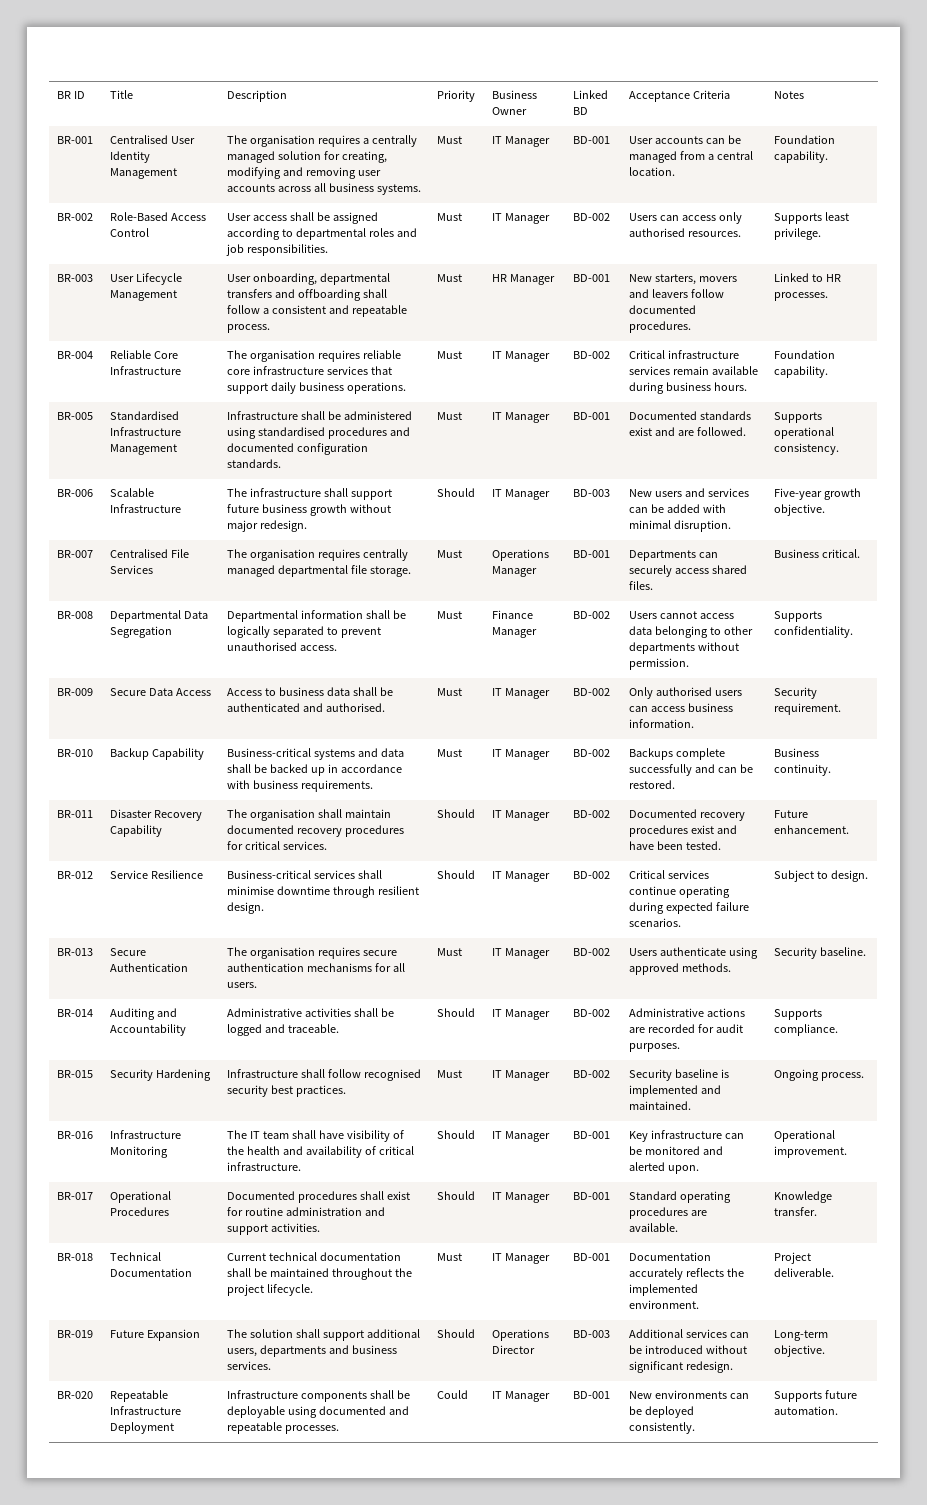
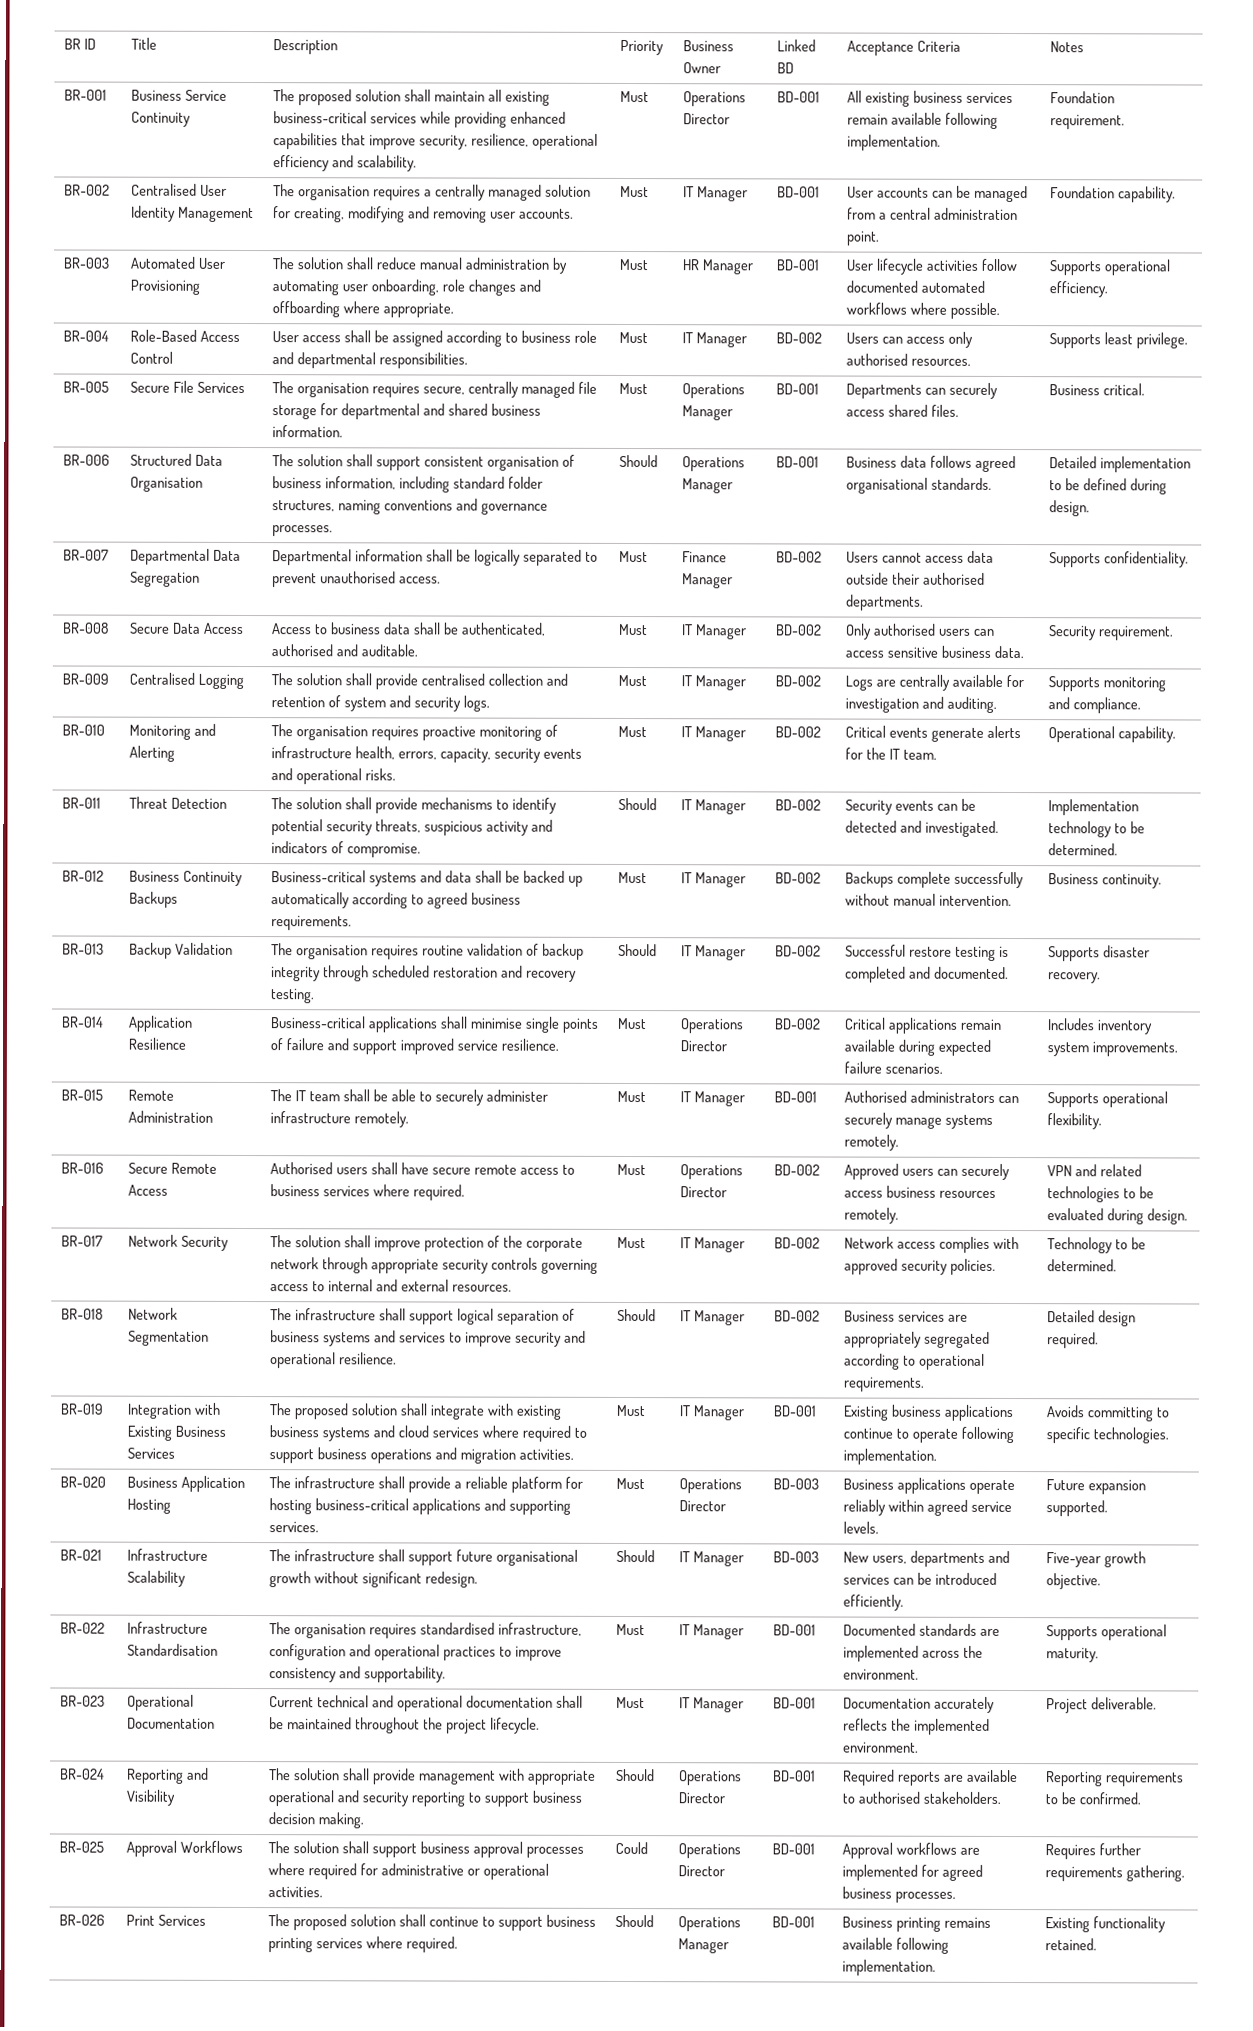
(94, 140) none -> [131,89,228,101] [131,111,192,127] [273,89,550,106] [273,111,567,128] [273,133,598,150] [273,155,418,172] [620,90,650,103] [683,91,747,107] [683,113,731,125] [777,91,821,103] [847,90,1014,107] [847,112,999,129] [847,134,942,151] [1050,91,1116,104] [1050,114,1126,130] [64,184,111,196] | Business Service Continuity | The proposed solution shall maintain all existing business-critical services while providing enhanced capabilities that improve security, resilience, operational efficiency and scalability. | Must | Operations Director | BD-001 | All existing business services remain available following implementation. | Foundation requirement. // BR-002
[227,183,422,195] accounts across all business systems. -> [518,208,574,219] accounts.
[629,167,676,176] [774,135,836,144] [774,151,829,163] [57,213,94,221] location. | Foundation capability. // BR-002 -> [934,207,1019,221] [847,230,881,246] [1050,186,1177,203] [63,257,110,269] [130,256,226,269] [130,279,201,295] [272,257,567,274] [272,279,541,296] [272,301,455,318] [619,258,649,271] [682,259,754,275] [776,259,820,271] [846,258,1018,275] [846,280,986,293] [846,302,1001,319] [1049,259,1171,276] [1049,281,1109,298] [63,330,110,342] administration point. | Foundation capability. // BR-003 | Automated User Provisioning | The solution shall reduce manual administration by automating user onboarding, role changes and offboarding where appropriate. | Must | HR Manager | BD-001 | User lifecycle activities follow documented automated workflows where possible. | Supports operational efficiency. // BR-004
[296,228,418,240] [226,244,245,256] departmental roles and job -> [520,330,597,343] [272,352,377,369] business role and departmental
[57,274,94,282] [110,273,183,285] [110,290,178,301] [227,273,391,285] [227,289,388,301] [227,305,408,317] [227,324,271,333] [437,274,463,282] [492,274,556,285] [573,274,611,282] [629,274,738,285] [629,289,725,298] [629,305,697,314] [629,321,692,333] [774,273,842,282] [774,292,829,301] [57,351,94,359] [110,350,179,359] [110,366,182,375] [227,350,402,362] [227,366,393,375] [227,382,407,394] [437,351,463,359] [492,351,551,362] [573,351,611,359] [629,350,740,359] [629,366,759,375] [629,382,748,394] [774,350,836,359] [774,366,829,378] [57,412,94,420] [110,411,180,420] [110,427,182,436] [110,444,178,455] [227,411,413,420] [227,427,411,439] [227,443,369,455] [227,459,282,468] [437,412,463,420] [492,412,551,423] [573,412,611,420] [629,411,752,420] [629,427,747,436] [774,412,823,423] [774,427,835,439] [774,443,840,455] [57,489,94,497] [110,488,155,497] [110,504,182,513] [227,488,393,500] [227,504,392,516] [227,520,308,532] [437,488,476,497] [492,489,551,500] [573,489,611,497] [629,488,750,497] [629,504,727,513] [629,520,732,532] [774,488,862,500] [774,504,826,516] [57,550,94,558] [110,549,169,558] BR-003 | User Lifecycle Management | User onboarding, departmental transfers and offboarding shall follow a consistent and repeatable process. | Must | HR Manager | BD-001 | New starters, movers and leavers follow documented procedures. | Linked to HR processes. // BR-004 | Reliable Core Infrastructure | The organisation requires reliable core infrastructure services that support daily business operations. | Must | IT Manager | BD-002 | Critical infrastructure services remain available during business hours. | Foundation capability. // BR-005 | Standardised Infrastructure Management | Infrastructure shall be administered using standardised procedures and documented configuration standards. | Must | IT Manager | BD-001 | Documented standards exist and are followed. | Supports operational consistency. // BR-006 | Scalable Infrastructure | The infrastructure shall support future business growth without major redesign. | Should | IT Manager | BD-003 | New users and services can be added with minimal disruption. | Five-year growth objective. // BR-007 | Centralised -> [63,381,110,393] [130,381,171,393] BR-005 | Secure
[363,549,409,561] [227,565,412,577] centrally managed departmental file storage. -> [423,381,597,398] [272,403,541,420] [272,425,344,438] secure, centrally managed file storage for departmental and shared business information.
[57,611,94,619] BR-008 -> [63,454,111,466] [130,453,224,466] [130,476,204,492] [272,454,575,471] [272,476,544,493] [272,498,549,515] [272,525,334,537] [619,454,659,468] [682,456,746,472] [682,478,734,494] [776,456,820,468] [846,455,1017,473] [846,477,993,494] [1049,456,1192,473] [1049,478,1168,495] [1049,500,1091,517] [63,549,110,561] BR-006 | Structured Data Organisation | The solution shall support consistent organisation of business information, including standard folder structures, naming conventions and governance processes. | Should | Operations Manager | BD-001 | Business data follows agreed organisational standards. | Detailed implementation to be defined during design. // BR-007
[655,626,754,638] [629,642,740,654] [629,658,690,670] belonging to other departments without permission. -> [846,572,986,585] [846,594,925,611] outside their authorised departments.
[57,688,94,696] BR-009 -> [62,622,110,634] BR-008
[227,703,386,712] authenticated and authorised. -> [460,622,546,636] [271,644,419,657] authenticated, authorised and auditable.
[688,703,734,712] [629,719,695,728] business information. -> [887,645,1025,659] sensitive business data.
[57,749,94,757] [110,748,205,760] BR-010 | Backup Capability -> [62,673,110,685] [129,672,245,689] [271,673,568,690] [271,695,490,712] [618,674,648,687] [681,675,747,691] [775,675,822,687] [845,674,1025,691] [845,696,998,713] [1048,676,1167,692] [1048,697,1142,714] [62,724,106,736] [129,723,217,740] [129,745,176,762] [271,724,558,741] [271,746,582,763] [271,768,397,785] [618,725,648,738] [681,726,747,742] [775,726,822,738] [845,725,1022,742] [845,747,938,760] [1048,726,1177,743] [62,797,102,809] [129,796,228,809] [271,797,557,814] [271,819,553,836] [271,841,422,858] [618,797,658,811] [681,799,747,815] [775,799,822,811] [845,798,977,815] [845,820,1000,837] [1048,799,1140,816] [1048,821,1146,838] [1048,843,1119,856] [62,870,105,882] [129,870,244,886] [129,891,179,908] BR-009 | Centralised Logging | The solution shall provide centralised collection and retention of system and security logs. | Must | IT Manager | BD-002 | Logs are centrally available for investigation and auditing. | Supports monitoring and compliance. // BR-010 | Monitoring and Alerting | The organisation requires proactive monitoring of infrastructure health, errors, capacity, security events and operational risks. | Must | IT Manager | BD-002 | Critical events generate alerts for the IT team. | Operational capability. // BR-011 | Threat Detection | The solution shall provide mechanisms to identify potential security threats, suspicious activity and indicators of compromise. | Should | IT Manager | BD-002 | Security events can be detected and investigated. | Implementation technology to be determined. // BR-012 | Business Continuity Backups
[328,764,402,773] [227,780,251,789] in accordance with -> [271,892,469,909] automatically according to agreed
[695,764,754,773] [629,780,676,789] [774,748,820,757] [774,764,832,776] [57,810,94,818] [110,809,203,821] [110,825,163,837] [227,809,392,821] [227,825,405,837] [227,841,328,850] [437,809,476,818] [492,810,551,821] [573,810,611,818] [629,809,746,821] [629,825,738,837] [629,841,722,850] [774,810,809,818] [774,825,850,834] [57,871,94,879] [110,870,149,879] and can be restored. | Business continuity. // BR-011 | Disaster Recovery Capability | The organisation shall maintain documented recovery procedures for critical services. | Should | IT Manager | BD-002 | Documented recovery procedures exist and have been tested. | Future enhancement. // BR-012 | Service -> [845,893,1013,907] [1048,873,1163,889] [62,943,105,955] [129,942,234,959] [271,943,584,960] [271,965,577,982] [271,988,316,1004] [618,943,658,957] [681,945,747,961] [775,945,822,957] [845,944,1010,961] [845,966,1010,983] [1048,945,1151,962] [1048,972,1102,984] [61,1016,104,1028] [128,1015,193,1032] without manual intervention. | Business continuity. // BR-013 | Backup Validation | The organisation requires routine validation of backup integrity through scheduled restoration and recovery testing. | Should | IT Manager | BD-002 | Successful restore testing is completed and documented. | Supports disaster recovery. // BR-014 | Application
[314,870,356,879] services -> [368,1016,438,1033] applications
[277,886,420,898] [227,902,265,914] [437,870,476,879] [492,871,551,882] [573,871,611,879] [629,870,710,879] [629,886,731,898] [629,902,750,914] [629,918,682,927] [774,870,869,882] [57,948,94,956] [110,948,147,956] [110,963,189,972] [227,947,398,959] [227,963,406,972] [227,982,258,988] [437,948,463,956] [492,948,551,959] [573,948,611,956] [629,947,759,959] [629,963,732,975] [774,947,867,959] [57,1009,94,1017] [110,1008,178,1020] [110,1024,187,1036] [227,1008,395,1017] [227,1024,340,1036] [437,1008,476,1017] [492,1009,551,1020] [573,1009,611,1017] [629,1008,746,1017] [629,1024,744,1033] [629,1043,681,1052] [774,1009,823,1020] [774,1024,839,1036] [57,1070,94,1078] [110,1069,212,1081] [227,1069,422,1081] [227,1085,347,1097] [437,1070,463,1078] [492,1070,551,1081] [573,1070,611,1078] [629,1069,730,1081] [629,1085,722,1097] [629,1101,692,1110] [774,1069,865,1081] [57,1131,94,1139] [110,1130,182,1139] [110,1146,169,1158] [227,1130,404,1142] [227,1146,414,1158] [227,1162,302,1171] [437,1130,476,1139] [492,1131,551,1142] [573,1131,611,1139] [629,1130,745,1142] [629,1146,724,1155] [629,1162,700,1174] [774,1130,836,1142] [774,1146,848,1158] [57,1192,94,1200] [110,1191,172,1203] [110,1207,170,1216] [227,1191,411,1203] [227,1207,386,1216] [227,1223,321,1235] [437,1191,476,1200] [492,1192,551,1203] [573,1192,611,1200] [629,1191,732,1203] [629,1207,708,1219] [629,1223,679,1232] [774,1191,833,1203] [774,1207,818,1216] [57,1253,94,1261] [110,1252,162,1261] downtime through resilient design. | Should | IT Manager | BD-002 | Critical services continue operating during expected failure scenarios. | Subject to design. // BR-013 | Secure Authentication | The organisation requires secure authentication mechanisms for all users. | Must | IT Manager | BD-002 | Users authenticate using approved methods. | Security baseline. // BR-014 | Auditing and Accountability | Administrative activities shall be logged and traceable. | Should | IT Manager | BD-002 | Administrative actions are recorded for audit purposes. | Supports compliance. // BR-015 | Security Hardening | Infrastructure shall follow recognised security best practices. | Must | IT Manager | BD-002 | Security baseline is implemented and maintained. | Ongoing process. // BR-016 | Infrastructure Monitoring | The IT team shall have visibility of the health and availability of critical infrastructure. | Should | IT Manager | BD-001 | Key infrastructure can be monitored and alerted upon. | Operational improvement. // BR-017 | Operational Procedures | Documented procedures shall exist for routine administration and support activities. | Should | IT Manager | BD-001 | Standard operating procedures are available. | Knowledge transfer. // BR-018 | Technical -> [525,1016,598,1033] [270,1038,559,1055] [617,1017,647,1030] [680,1018,744,1034] [680,1040,728,1052] [774,1018,821,1030] [844,1017,1002,1034] [844,1039,992,1056] [844,1061,944,1074] [1047,1018,1153,1035] [1047,1041,1179,1057] [61,1089,104,1101] [128,1089,175,1101] [128,1110,214,1123] [270,1089,548,1106] [270,1111,410,1128] [617,1090,647,1103] [680,1091,746,1107] [774,1091,818,1103] [844,1090,1020,1104] [844,1112,994,1129] [844,1134,900,1151] [1047,1091,1169,1108] [1047,1113,1103,1130] [61,1162,105,1174] [128,1162,218,1174] [128,1184,169,1196] [270,1162,575,1175] [270,1184,466,1201] [617,1163,647,1176] [680,1164,744,1180] [680,1186,728,1198] [774,1164,821,1176] [844,1163,1011,1181] [844,1185,997,1198] [844,1207,900,1224] [1047,1164,1143,1177] [1047,1186,1155,1203] [1047,1208,1189,1225] [61,1235,104,1247] [128,1234,230,1251] [270,1235,583,1252] [270,1257,598,1274] [270,1279,512,1292] [617,1236,647,1249] [680,1237,746,1253] [774,1237,821,1249] [844,1236,1020,1253] [844,1258,997,1275] [1047,1237,1147,1254] [1047,1259,1118,1272] [61,1308,104,1320] [128,1307,179,1320] [128,1330,210,1346] [270,1308,575,1325] [270,1330,586,1347] [270,1352,398,1369] [617,1308,657,1322] [680,1310,746,1326] [774,1310,821,1322] [844,1310,969,1322] [844,1331,991,1348] [844,1353,986,1370] [844,1376,926,1392] [1047,1310,1137,1327] [1047,1332,1100,1349] [60,1403,104,1415] [127,1402,221,1419] [127,1425,227,1441] [127,1447,176,1459] [269,1403,561,1420] [269,1425,587,1442] [269,1447,574,1464] [616,1404,646,1417] [679,1405,745,1421] [773,1405,817,1417] [843,1404,1014,1422] [843,1426,1015,1444] [843,1448,938,1465] [1046,1405,1170,1422] [1046,1427,1170,1444] [60,1476,107,1488] [127,1475,246,1493] [127,1498,172,1514] [269,1476,583,1493] [269,1498,572,1515] [269,1521,320,1533] [616,1477,646,1490] [679,1478,743,1494] [679,1500,727,1512] [773,1478,820,1490] [843,1477,1016,1495] [843,1499,1013,1516] [843,1521,880,1534] [1046,1479,1147,1495] [1046,1500,1109,1517] [60,1549,103,1561] [127,1548,209,1561] [127,1570,187,1587] [269,1549,578,1566] [269,1571,479,1588] [616,1549,656,1563] [679,1551,745,1567] [773,1551,820,1563] [843,1550,1011,1567] [843,1572,998,1585] [843,1594,905,1611] [1046,1551,1147,1568] [1046,1573,1102,1590] [60,1622,106,1634] [127,1621,209,1634] [127,1643,219,1656] [269,1622,583,1639] [269,1644,562,1661] [269,1666,447,1683] [616,1623,646,1636] [679,1624,745,1640] [773,1624,817,1636] [843,1623,1001,1636] [843,1645,984,1662] [843,1668,920,1680] [1046,1624,1168,1641] [1046,1647,1100,1663] [60,1695,106,1707] [127,1694,195,1711] single points of failure and support improved service resilience. | Must | Operations Director | BD-002 | Critical applications remain available during expected failure scenarios. | Includes inventory system improvements. // BR-015 | Remote Administration | The IT team shall be able to securely administer infrastructure remotely. | Must | IT Manager | BD-001 | Authorised administrators can securely manage systems remotely. | Supports operational flexibility. // BR-016 | Secure Remote Access | Authorised users shall have secure remote access to business services where required. | Must | Operations Director | BD-002 | Approved users can securely access business resources remotely. | VPN and related technologies to be evaluated during design. // BR-017 | Network Security | The solution shall improve protection of the corporate network through appropriate security controls governing access to internal and external resources. | Must | IT Manager | BD-002 | Network access complies with approved security policies. | Technology to be determined. // BR-018 | Network Segmentation | The infrastructure shall support logical separation of business systems and services to improve security and operational resilience. | Should | IT Manager | BD-002 | Business services are appropriately segregated according to operational requirements. | Detailed design required. // BR-019 | Integration with Existing Business Services | The proposed solution shall integrate with existing business systems and cloud services where required to support business operations and migration activities. | Must | IT Manager | BD-001 | Existing business applications continue to operate following implementation. | Avoids committing to specific technologies. // BR-020 | Business Application Hosting | The infrastructure shall provide a reliable platform for hosting business-critical applications and supporting services. | Must | Operations Director | BD-003 | Business applications operate reliably within agreed service levels. | Future expansion supported. // BR-021 | Infrastructure Scalability | The infrastructure shall support future organisational growth without significant redesign. | Should | IT Manager | BD-003 | New users, departments and services can be introduced efficiently. | Five-year growth objective. // BR-022 | Infrastructure Standardisation | The organisation requires standardised infrastructure, configuration and operational practices to improve consistency and supportability. | Must | IT Manager | BD-001 | Documented standards are implemented across the environment. | Supports operational maturity. // BR-023 | Operational
(318, 1256) none -> [372,1695,464,1712] and operational
[57,1330,94,1338] [110,1329,201,1341] [227,1329,421,1341] [227,1345,398,1357] [227,1361,272,1370] [437,1329,476,1338] [492,1329,550,1341] [492,1345,536,1354] [573,1330,611,1338] [629,1329,750,1338] [629,1345,748,1354] [629,1361,734,1373] [774,1330,829,1341] [774,1345,826,1357] [57,1391,94,1399] [110,1390,169,1402] [110,1406,182,1415] [110,1422,175,1434] [227,1390,411,1402] [227,1406,410,1418] [227,1422,340,1434] [437,1390,469,1399] [492,1391,551,1402] [573,1391,611,1399] [629,1390,750,1399] [629,1406,695,1418] [629,1422,696,1434] [774,1390,858,1402] [774,1406,839,1415] BR-019 | Future Expansion | The solution shall support additional users, departments and business services. | Should | Operations Director | BD-003 | Additional services can be introduced without significant redesign. | Long-term objective. // BR-020 | Repeatable Infrastructure Deployment | Infrastructure components shall be deployable using documented and repeatable processes. | Could | IT Manager | BD-001 | New environments can be deployed consistently. | Supports future automation. -> [59,1768,106,1780] [126,1767,210,1784] [126,1789,176,1806] [268,1768,596,1785] [268,1790,582,1807] [268,1812,365,1829] [615,1768,656,1782] [678,1770,743,1786] [678,1792,726,1804] [772,1770,817,1782] [842,1769,1019,1786] [842,1791,1002,1804] [1045,1771,1185,1787] [1045,1792,1142,1805] [59,1841,105,1853] [126,1840,244,1857] [268,1841,584,1858] [268,1863,549,1880] [268,1886,324,1898] [615,1841,649,1855] [678,1843,742,1859] [678,1865,726,1877] [772,1843,816,1855] [842,1842,981,1859] [842,1864,984,1881] [842,1886,957,1903] [1045,1843,1142,1860] [1045,1865,1186,1882] [59,1914,106,1926] [126,1914,207,1926] [268,1914,596,1931] [268,1936,459,1953] [615,1914,655,1928] [678,1916,742,1932] [678,1938,730,1954] [772,1916,816,1928] [842,1916,992,1932] [842,1937,950,1954] [842,1959,937,1976] [1045,1916,1167,1933] [1045,1938,1098,1951] BR-024 | Reporting and Visibility | The solution shall provide management with appropriate operational and security reporting to support business decision making. | Should | Operations Director | BD-001 | Required reports are available to authorised stakeholders. | Reporting requirements to be confirmed. // BR-025 | Approval Workflows | The solution shall support business approval processes where required for administrative or operational activities. | Could | Operations Director | BD-001 | Approval workflows are implemented for agreed business processes. | Requires further requirements gathering. // BR-026 | Print Services | The proposed solution shall continue to support business printing services where required. | Should | Operations Manager | BD-001 | Business printing remains available following implementation. | Existing functionality retained.

